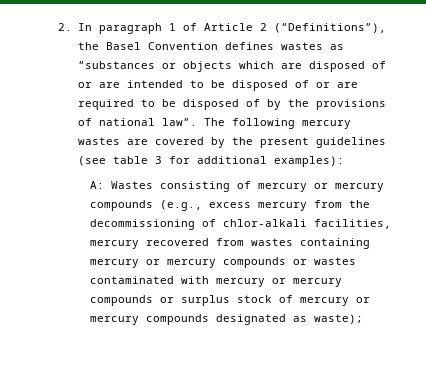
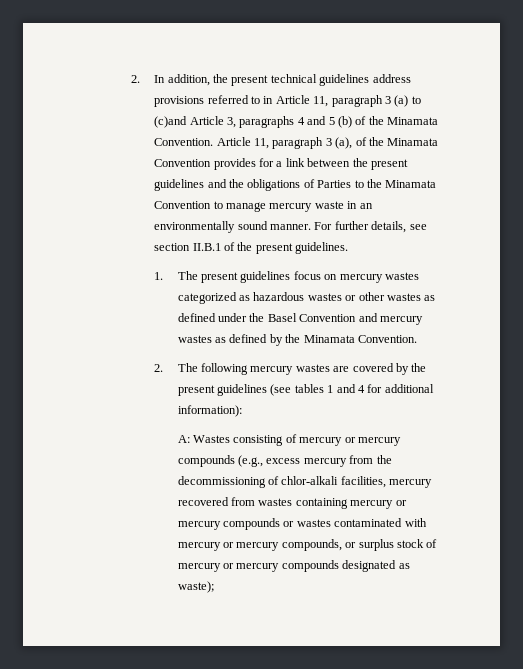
[98,23,386,34] [77,42,344,50] [77,61,386,72] [77,80,358,91] [77,99,386,110] [77,118,197,126] paragraph 1 of Article 2 (“Definitions”), the Basel Convention defines wastes as “substances or objects which are disposed of or are intended to be disposed of or are required to be disposed of by the provisions of national law”. -> [167,74,411,86] [154,95,421,107] [154,116,439,128] [154,137,439,149] [154,158,408,170] [154,179,437,191] [154,201,373,212] [154,221,427,233] [154,242,349,254] [154,271,419,283] [177,292,436,304] [177,313,423,325] [177,334,417,346] [154,364,164,372] addition, the present technical guidelines address provisions referred to in Article 11, paragraph 3 (a) to (c)and Article 3, paragraphs 4 and 5 (b) of the Minamata Convention. Article 11, paragraph 3 (a), of the Minamata Convention provides for a link between the present guidelines and the obligations of Parties to the Minamata Convention to manage mercury waste in an environmentally sound manner. For further details, see section II.B.1 of the present guidelines. // 1. The present guidelines focus on mercury wastes categorized as hazardous wastes or other wastes as defined under the Basel Convention and mercury wastes as defined by the Minamata Convention. // 2.
[112,156,162,164] table 3 -> [294,384,365,393] tables 1 and 4
[273,156,344,167] examples): -> [177,405,242,417] information):
[89,295,153,306] compounds -> [281,539,342,551] compounds,

